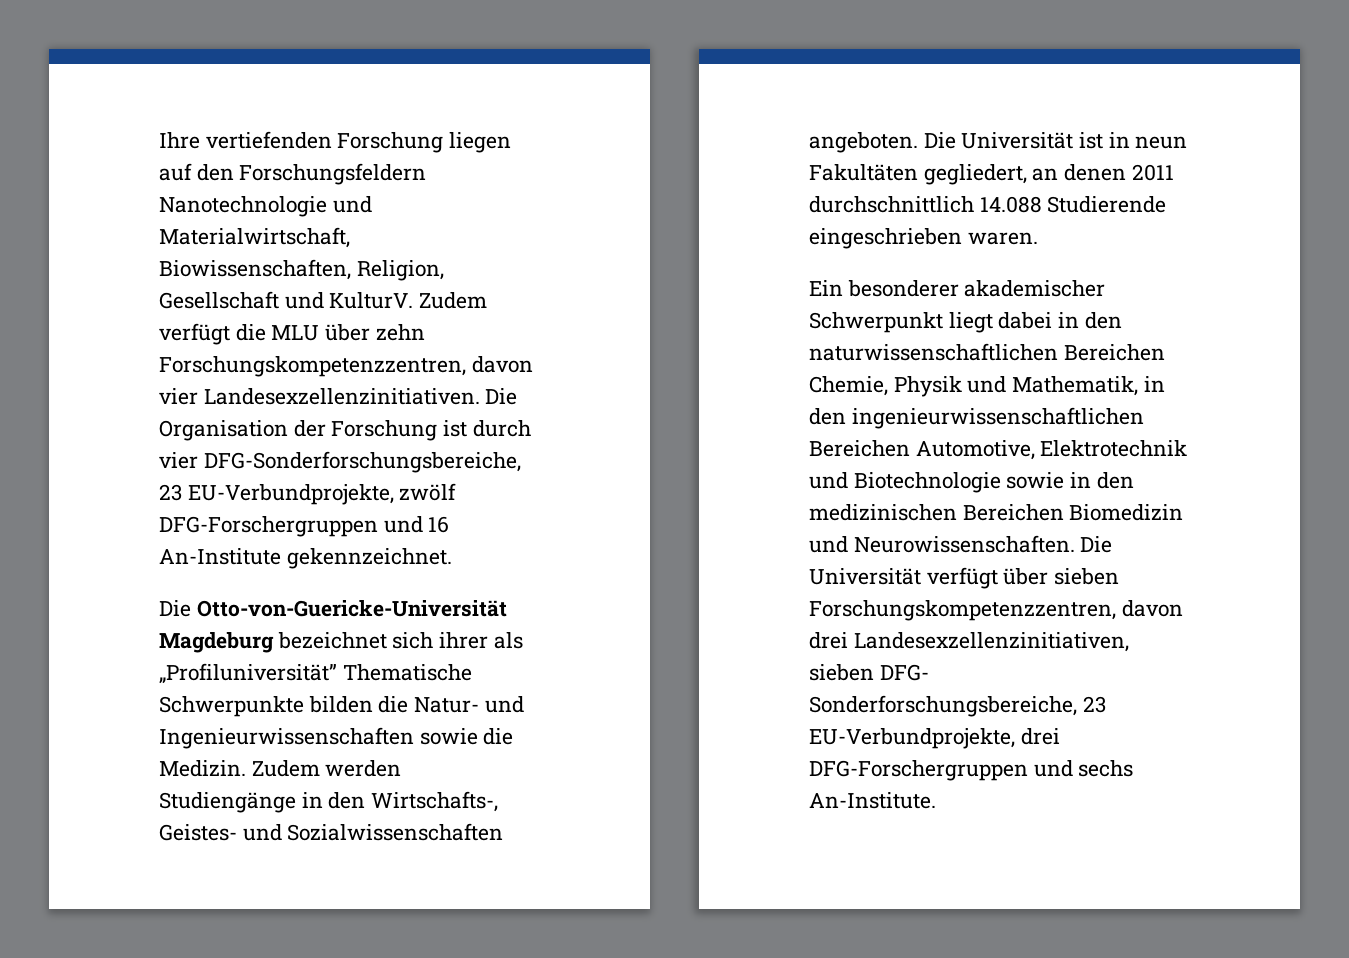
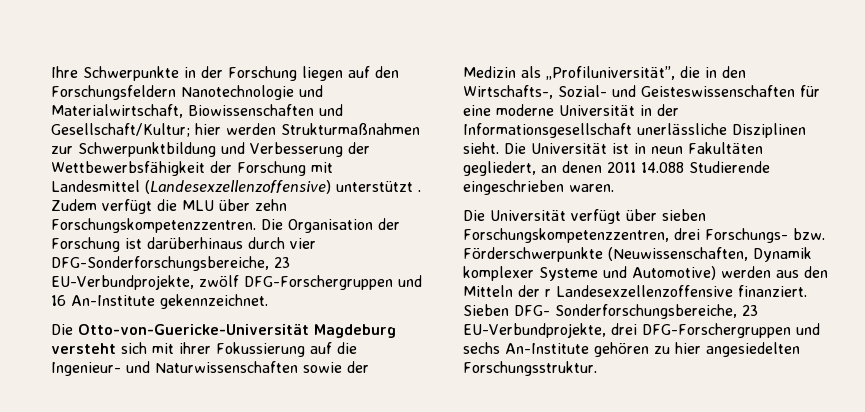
[205,131,332,149] vertiefenden -> [83,66,223,81] Schwerpunkte in der
[159,259,444,281] [159,291,414,309] Biowissenschaften, Religion, Gesellschaft und KulturV. -> [188,104,343,116] [51,123,420,137] [51,142,370,157] [51,161,333,176] [51,180,421,194] Biowissenschaften und Gesellschaft/Kultur; hier werden Strukturmaßnahmen zur Schwerpunktbildung und Verbesserung der Wettbewerbsfähigkeit der Forschung mit Landesmittel (Landesexzellenzoffensive) unterstützt .
[159,356,533,377] [159,388,480,405] Forschungskompetenzzentren, davon vier Landesexzellenzinitiativen. -> [51,218,256,233] Forschungskompetenzzentren.
(468, 428) none -> [147,237,243,249] darüberhinaus
[277,632,523,649] [159,663,472,684] [159,696,524,717] [159,727,514,749] [159,760,402,777] [159,791,499,813] [159,823,504,841] [809,132,918,153] bezeichnet sich ihrer als „Profiluniversität” Thematische Schwerpunkte bilden die Natur- und Ingenieurwissenschaften sowie die Medizin. Zudem werden Studiengänge in den Wirtschafts-, Geistes- und Sozialwissenschaften angeboten. -> [51,342,357,357] [51,361,369,376] [463,66,746,80] [463,85,820,99] [463,104,679,116] [463,123,806,138] [463,142,499,154] versteht sich mit ihrer Fokussierung auf die Ingenieur- und Naturwissenschaften sowie der Medizin als „Profiluniversität”, die in den Wirtschafts-, Sozial- und Geisteswissenschaften für eine moderne Universität in der Informationsgesellschaft unerlässliche Disziplinen sieht.
[809,196,974,213] durchschnittlich -> (636, 167) none
[809,280,1106,297] [809,312,1122,333] [809,343,1165,361] [809,376,1165,397] [809,407,1144,429] [809,440,1188,460] [809,472,1134,493] [809,504,1184,521] [809,535,1075,553] Ein besonderer akademischer Schwerpunkt liegt dabei in den naturwissenschaftlichen Bereichen Chemie, Physik und Mathematik, in den ingenieurwissenschaftlichen Bereichen Automotive, Elektrotechnik und Biotechnologie sowie in den medizinischen Bereichen Biomedizin und Neurowissenschaften. -> (614, 188) none
[1121,600,1183,617] [809,632,1129,652] [809,664,874,681] davon drei Landesexzellenzinitiativen, sieben -> [674,228,825,243] [463,247,812,262] [463,266,828,281] [463,285,807,297] [463,304,509,316] drei Forschungs- bzw. Förderschwerpunkte (Neuwissenschaften, Dynamik komplexer Systeme und Automotive) werden aus den Mitteln der r Landesexzellenzoffensive finanziert. Sieben
[809,792,936,809] An-Institute. -> [505,342,800,357] [463,361,597,376] An-Institute gehören zu hier angesiedelten Forschungsstruktur.

